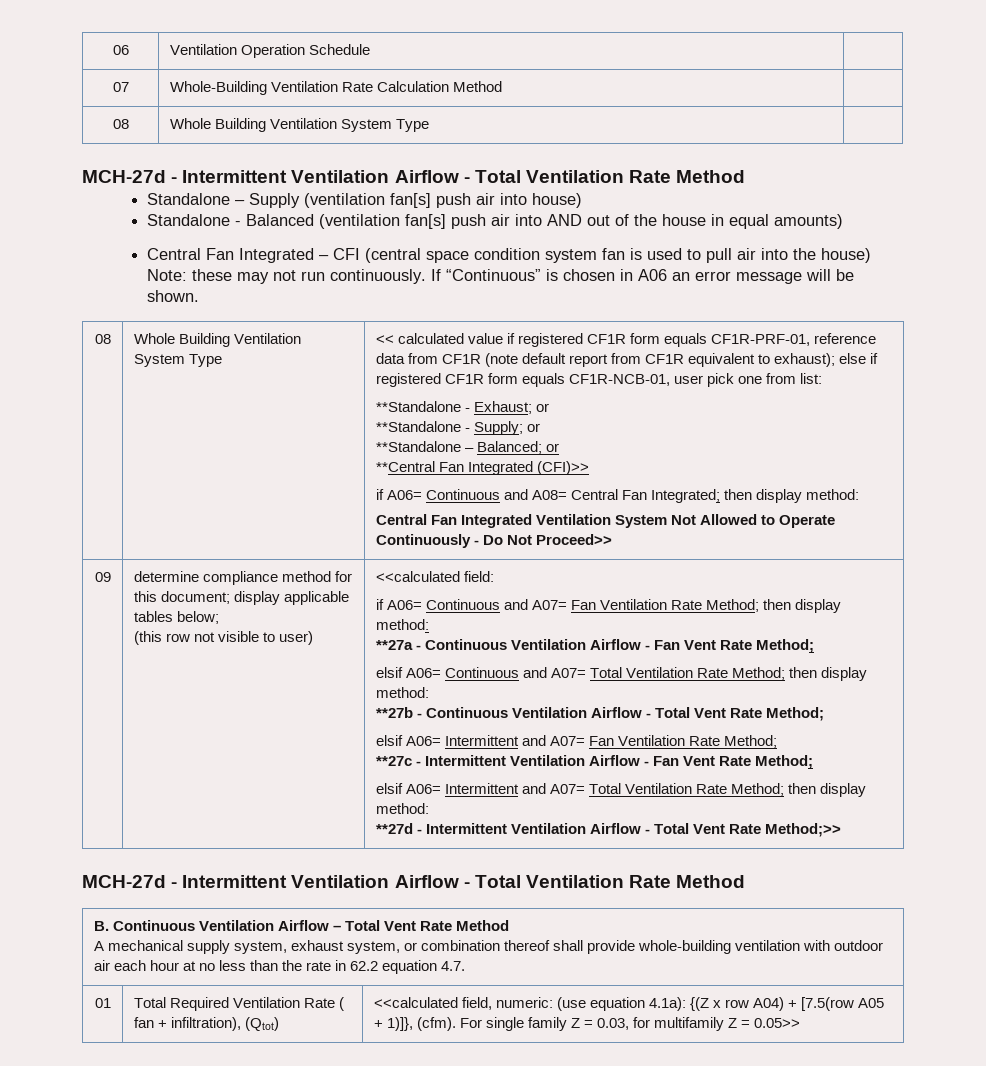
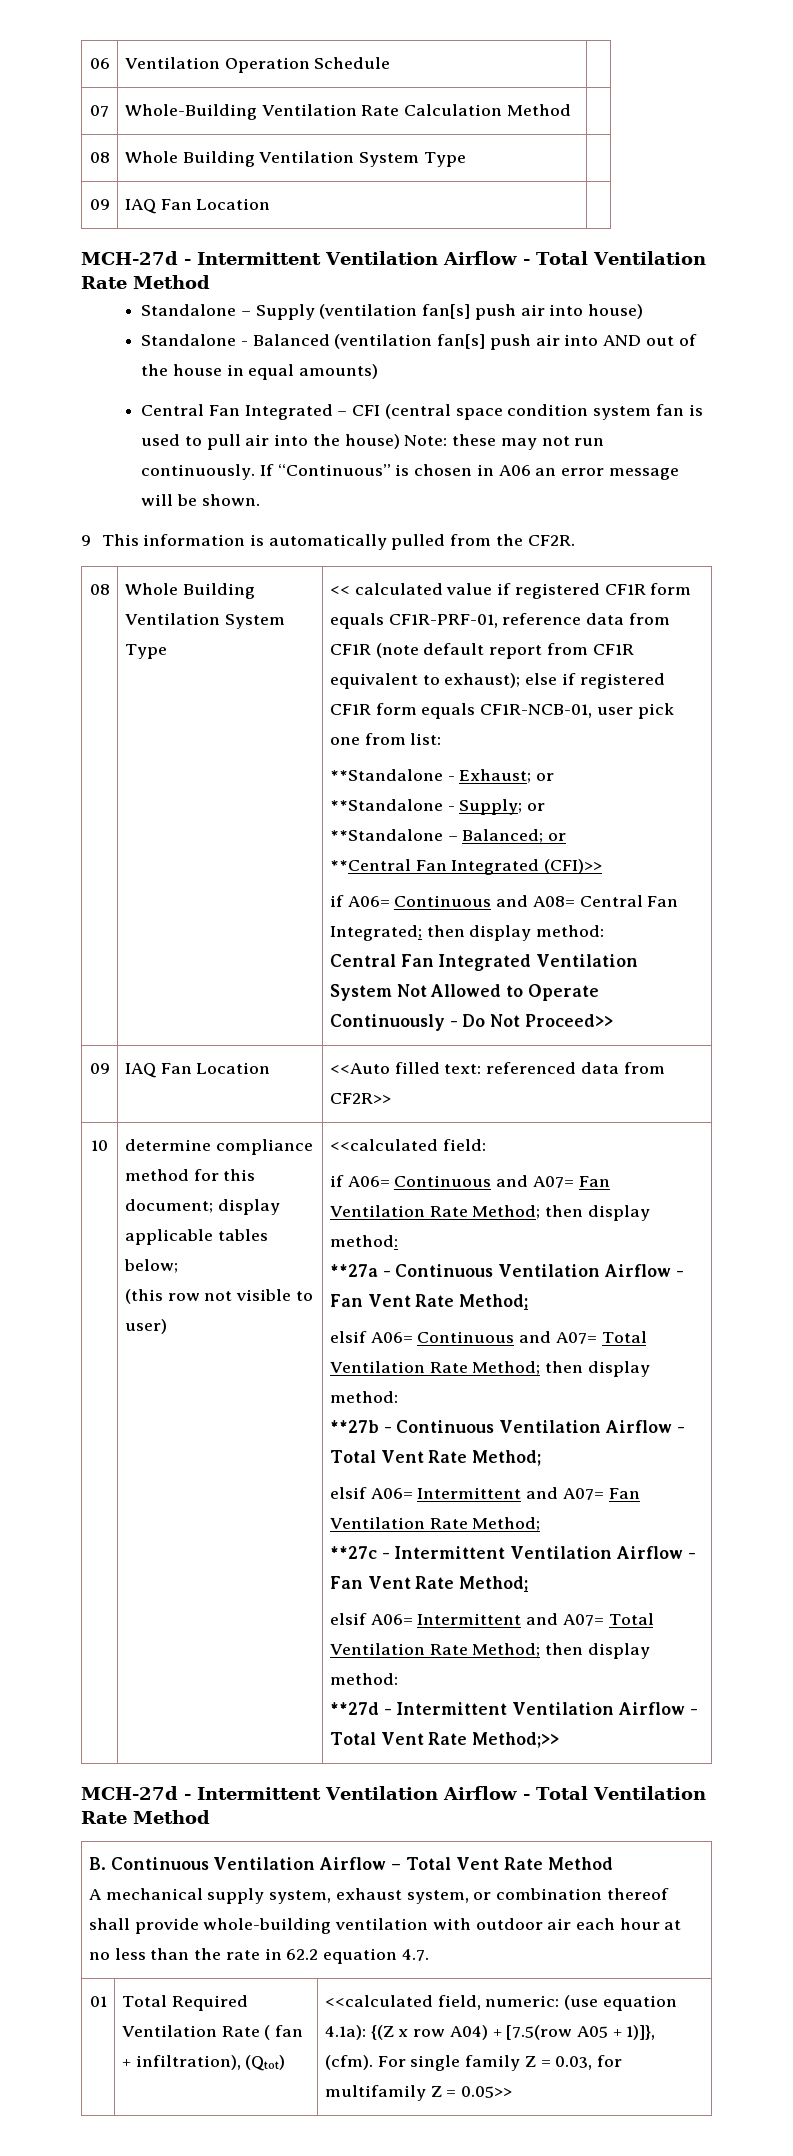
(429, 125) none -> [89,199,110,210] [124,198,271,214] // 09 | IAQ Fan Location |
(200, 296) none -> [81,534,575,550] // 9 This information is automatically pulled from the CF2R.
(111, 577) none -> [124,1062,271,1078] [329,1062,665,1074] [329,1093,391,1104] [91,1140,108,1151] | IAQ Fan Location | <<Auto filled text: referenced data from CF2R>> // 10

